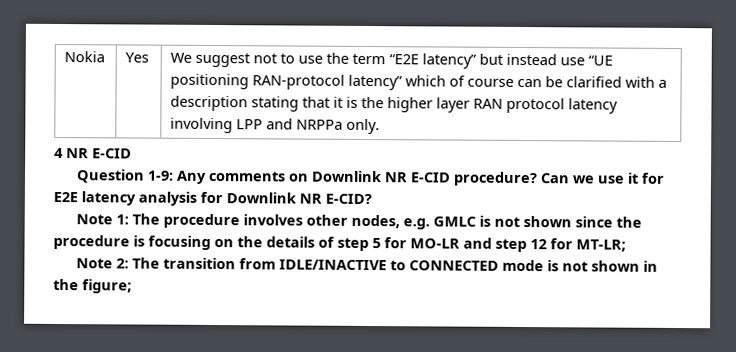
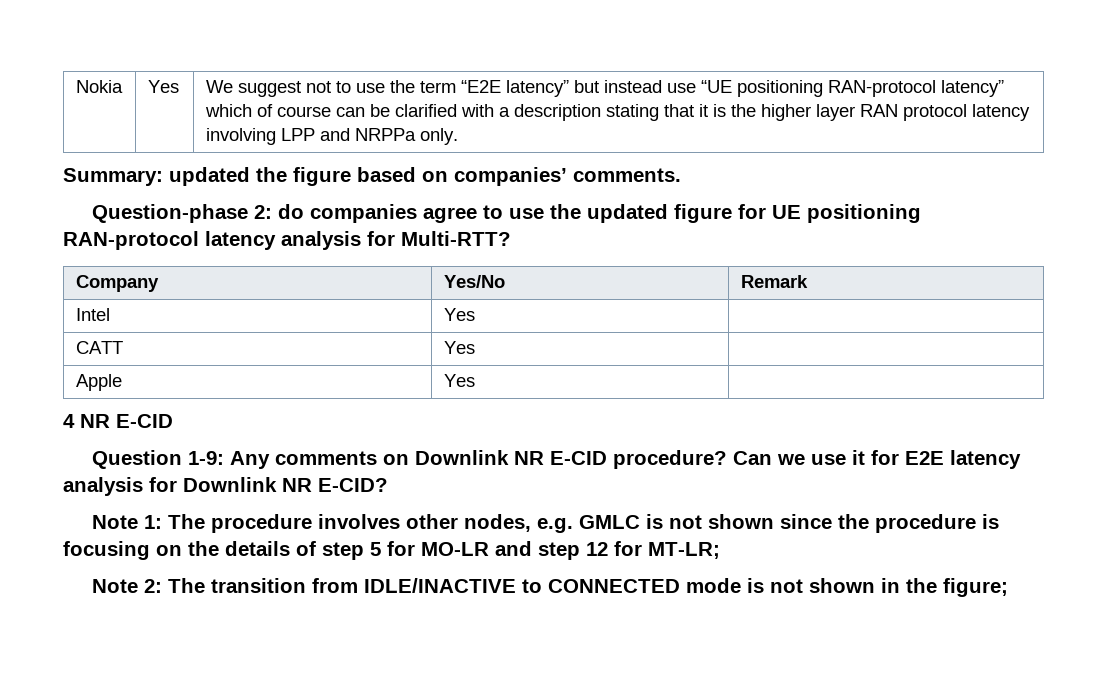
(381, 126) none -> [63,167,681,186] [91,204,921,223] [63,231,511,250] [75,275,159,292] [443,275,505,288] [740,275,808,288] [75,308,110,321] [443,308,475,321] [75,341,123,354] [443,341,475,354] [75,374,122,391] [443,374,475,387] // Summary: updated the figure based on companies’ comments. // Question-phase 2: do companies agree to use the updated figure for UE positioning RAN-protocol latency analysis for Multi-RTT? // Company | Yes/No | Remark // Intel | Yes | // CATT | Yes | // Apple | Yes |

